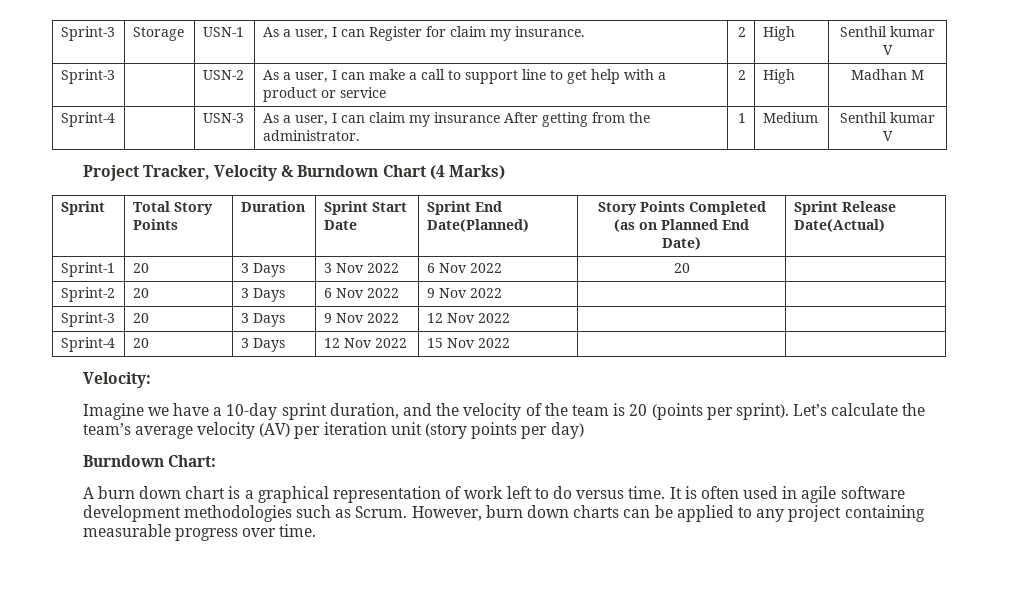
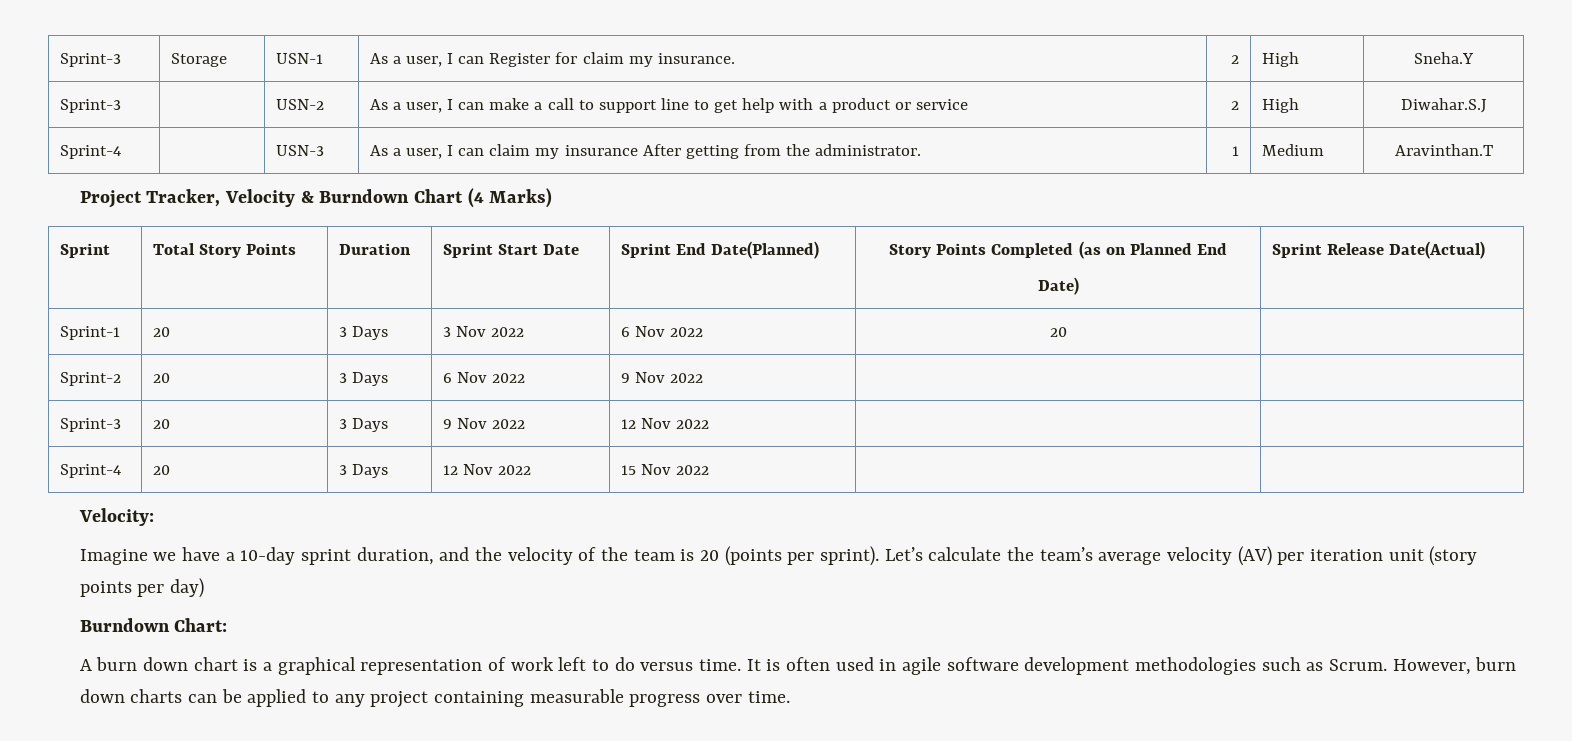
[840,26,935,37] [883,45,893,55] Senthil kumar V -> [1414,52,1474,64] Sneha.Y
[851,69,924,80] Madhan M -> [1400,98,1487,113] Diwahar.S.J
[840,112,935,123] [883,131,893,141] Senthil kumar V -> [1394,144,1493,156] Aravinthan.T

